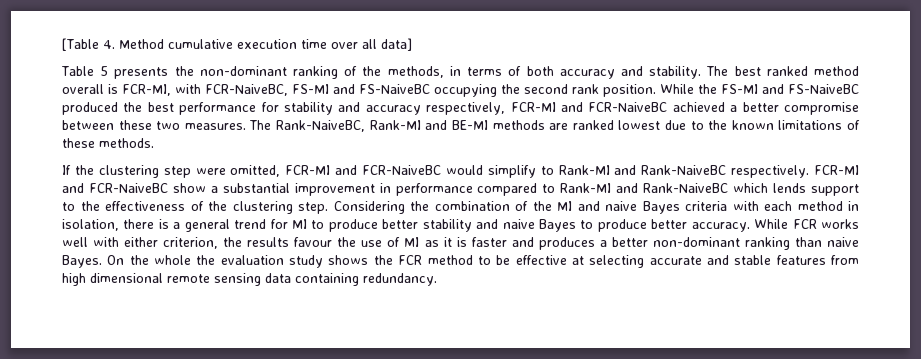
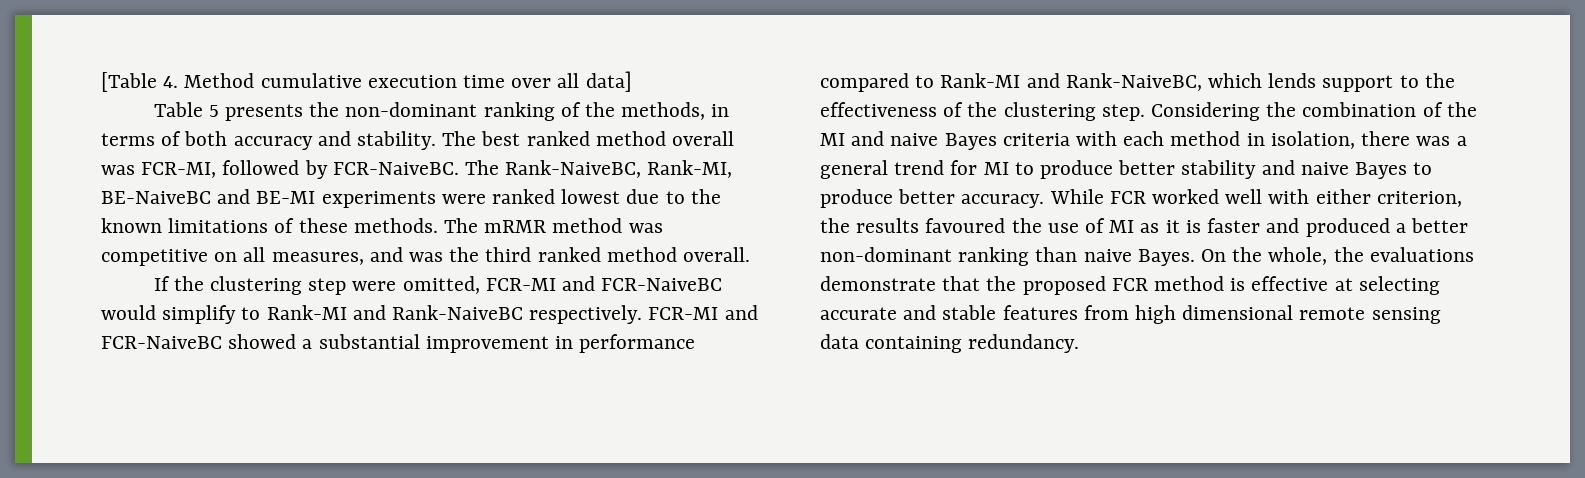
[108,84,859,97] [62,102,859,115] [62,120,569,132] is FCR-MI, with FCR-NaiveBC, FS-MI and FS-NaiveBC occupying the second rank position. While the FS-MI and FS-NaiveBC produced the best performance for stability and accuracy respectively, FCR-MI and FCR-NaiveBC achieved a better compromise between these two measures. The Rank-NaiveBC, Rank-MI and BE-MI methods are -> [101,160,733,179] [101,189,486,208] was FCR-MI, followed by FCR-NaiveBC. The Rank-NaiveBC, Rank-MI, BE-NaiveBC and BE-MI experiments were
(154, 143) none -> [444,218,663,233] [101,247,751,266] The mRMR method was competitive on all measures, and was the third ranked method overall.
[172,183,206,193] show -> [228,334,297,349] showed
[643,183,729,193] Rank-NaiveBC -> [1065,73,1202,91] Rank-NaiveBC,
[158,219,169,229] is -> [1416,136,1451,146] was
[821,219,860,229] works -> [1152,189,1220,204] worked
[294,237,333,247] favour -> [925,218,1006,233] favoured
[538,237,595,250] produces -> [1305,218,1390,237] produced
[154,255,511,268] whole the evaluation study shows the FCR method to be -> [1268,247,1474,265] [820,276,1246,295] whole, the evaluations demonstrate that the proposed FCR method is

